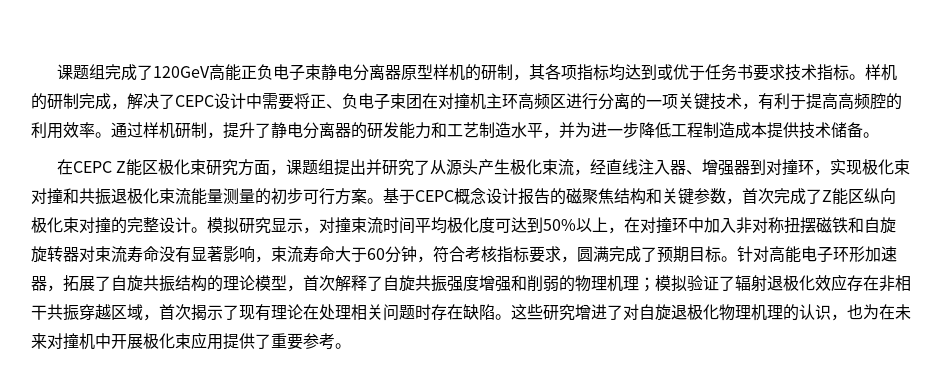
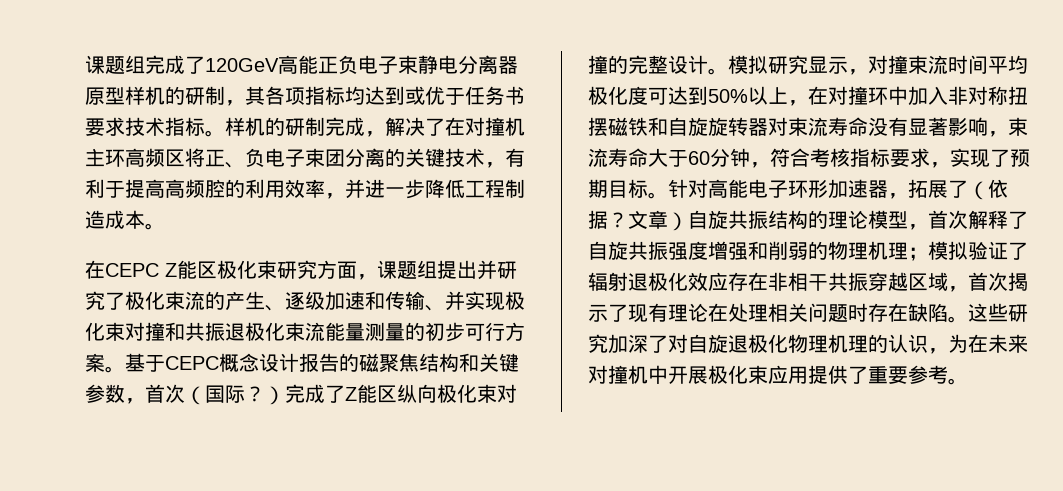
[175,93,422,110] CEPC设计中需要将正、负电子束团 -> (445, 127) none
[566,93,678,110] 进行分离的一项 -> [185,148,405,168] 将正、负电子束团分离的
[95,122,591,139] 。通过样机研制，提升了静电分离器的研发能力和工艺制造水平，并为 -> [325,179,365,199] ，并
[767,122,863,139] 提供技术储备 -> (145, 219) none
[429,159,830,176] 从源头产生极化束流，经直线注入器、增强器到对撞环， -> [125,291,465,311] 极化束流的产生、逐级加速和传输、并
(774, 196) none -> [185,385,285,405] （国际？）
[577,246,641,263] 圆满完成 -> [950,148,990,168] 实现
(111, 283) none -> [968,179,1008,200] [588,210,688,231] （依据？文章）
[575,304,607,320] 增进 -> [608,334,648,354] 加深
[847,304,863,320] 也 -> (948, 351) none

